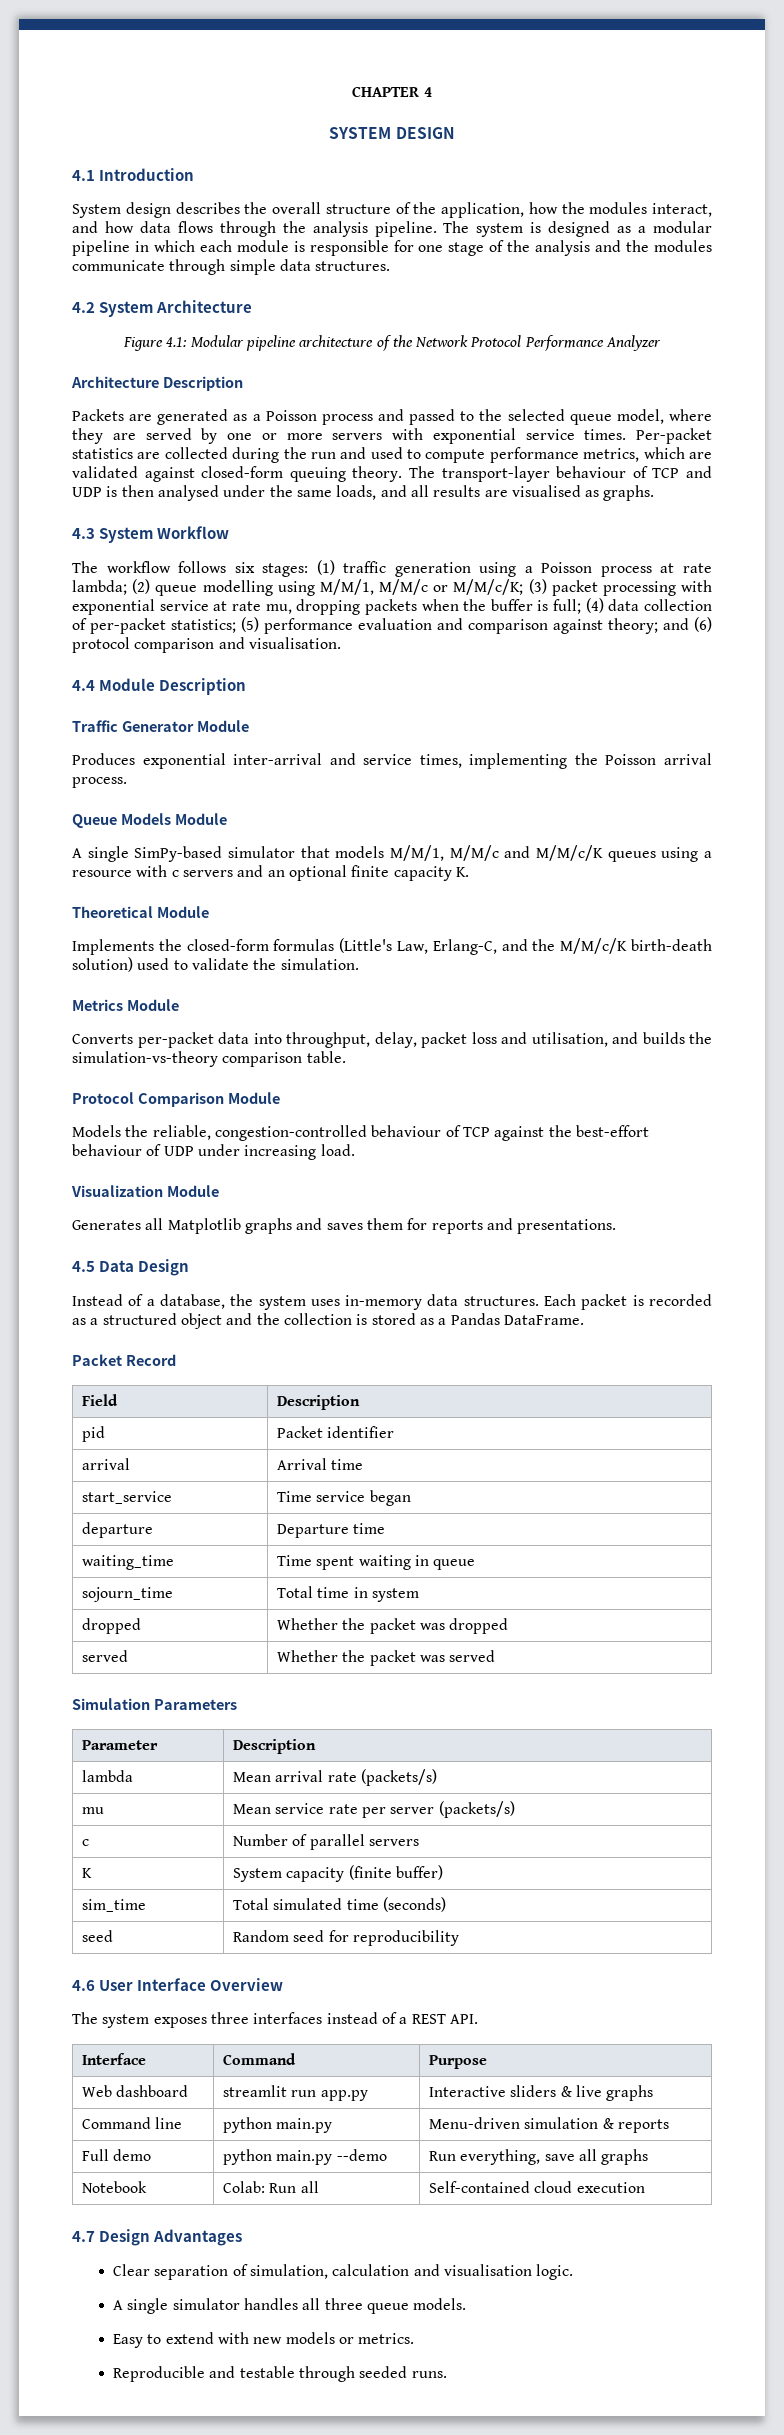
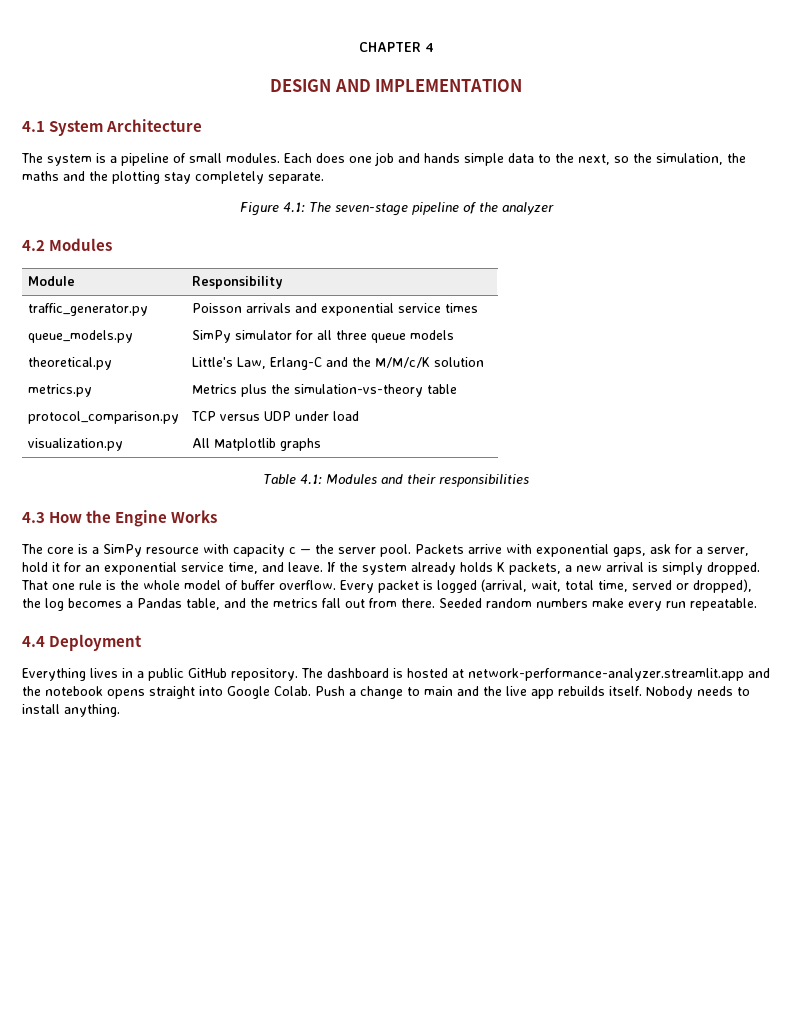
[329,127,392,139] SYSTEM -> (434, 47) none
(455, 133) none -> [334,79,522,92] AND IMPLEMENTATION
[99,168,195,181] [72,202,712,218] [72,221,713,237] [72,240,713,256] [72,259,391,275] [72,300,253,317] [122,335,662,351] [71,376,243,391] [72,409,712,425] [72,428,712,444] [72,447,713,463] [72,466,713,482] [72,485,655,501] [72,526,230,543] [72,560,713,577] [72,579,712,596] [72,598,712,615] [72,617,712,634] [72,637,341,653] [72,678,247,695] [72,720,249,732] [72,753,712,769] [72,777,127,788] [72,813,227,828] [72,845,712,862] [72,865,469,881] [72,906,209,918] [72,938,712,955] [72,957,359,972] [72,999,179,1011] [72,1032,712,1048] [72,1051,346,1067] [72,1092,280,1107] [72,1125,649,1141] [72,1144,355,1160] [71,1185,219,1197] [72,1218,617,1234] [72,1259,190,1276] [72,1294,712,1310] [72,1313,584,1329] [72,1354,176,1366] [82,1394,119,1406] [277,1395,361,1410] [82,1426,106,1442] [277,1426,395,1438] [82,1458,131,1470] [277,1458,364,1470] [82,1491,173,1504] [277,1490,411,1506] [82,1522,154,1538] [277,1523,386,1538] [82,1555,175,1570] [277,1555,476,1570] [82,1587,174,1602] [277,1586,420,1602] [82,1618,142,1634] [277,1618,509,1634] [82,1650,129,1662] [277,1650,496,1666] [72,1698,237,1710] [82,1740,159,1750] [233,1739,317,1754] [82,1770,134,1782] [233,1769,438,1786] [82,1807,105,1814] [233,1801,515,1818] [82,1839,90,1846] [233,1834,420,1850] [82,1868,93,1878] [233,1865,444,1882] [82,1899,147,1912] [233,1897,447,1912] [82,1930,114,1942] [233,1930,460,1946] [72,1978,284,1991] [72,2012,478,2028] [82,2053,147,2065] [223,2053,297,2065] [429,2055,488,2069] [82,2085,189,2097] [223,2085,368,2101] [429,2085,654,2101] [82,2117,183,2129] [223,2117,333,2133] [429,2117,670,2133] [82,2149,152,2161] [223,2149,387,2165] [429,2149,649,2165] [82,2181,148,2193] [223,2181,319,2193] [429,2181,645,2193] [72,2229,243,2246] [112,2264,574,2280] [112,2298,467,2314] [112,2332,415,2348] [112,2366,447,2382] Introduction // System design describes the overall structure of the application, how the modules interact, and how data flows through the analysis pipeline. The system is designed as a modular pipeline in which each module is responsible for one stage of the analysis and the modules communicate through simple data structures. // 4.2 System Architecture // Figure 4.1: Modular pipeline architecture of the Network Protocol Performance Analyzer // Architecture Description // Packets are generated as a Poisson process and passed to the selected queue model, where they are served by one or more servers with exponential service times. Per-packet statistics are collected during the run and used to compute performance metrics, which are validated against closed-form queuing theory. The transport-layer behaviour of TCP and UDP is then analysed under the same loads, and all results are visualised as graphs. // 4.3 System Workflow // The workflow follows six stages: (1) traffic generation using a Poisson process at rate lambda; (2) queue modelling using M/M/1, M/M/c or M/M/c/K; (3) packet processing with exponential service at rate mu, dropping packets when the buffer is full; (4) data collection of per-packet statistics; (5) performance evaluation and comparison against theory; and (6) protocol comparison and visualisation. // 4.4 Module Description // Traffic Generator Module // Produces exponential inter-arrival and service times, implementing the Poisson arrival process. // Queue Models Module // A single SimPy-based simulator that models M/M/1, M/M/c and M/M/c/K queues using a resource with c servers and an optional finite capacity K. // Theoretical Module // Implements the closed-form formulas (Little's Law, Erlang-C, and the M/M/c/K birth-death solution) used to validate the simulation. // Metrics Module // Converts per-packet data into throughput, delay, packet loss and utilisation, and builds the simulation-vs-theory comparison table. // Protocol Comparison Module // Models the reliable, congestion-controlled behaviour of TCP against the best-effort behaviour of UDP under increasing load. // Visualization Module // Generates all Matplotlib graphs and saves them for reports and presentations. // 4.5 Data Design // Instead of a database, the system uses in-memory data structures. Each packet is recorded as a structured object and the collection is stored as a Pandas DataFrame. // Packet Record // Field | Description // pid | Packet identifier // arrival | Arrival time // start_service | Time service began // departure | Departure time // waiting_time | Time spent waiting in queue // sojourn_time | Total time in system // dropped | Whether the packet was dropped // served | Whether the packet was served // Simulation Parameters // Parameter | Description // lambda | Mean arrival rate (packets/s) // mu | Mean service rate per server (packets/s) // c | Number of parallel servers // K | System capacity (finite buffer) // sim_time | Total simulated time (seconds) // seed | Random seed for reproducibility // 4.6 User Interface Overview // The system exposes three interfaces instead of a REST API. // Interface | Command | Purpose // Web dashboard | streamlit run app.py | Interactive sliders & live graphs // Command line | python main.py | Menu-driven simulation & reports // Full demo | python main.py --demo | Run everything, save all graphs // Notebook | Colab: Run all | Self-contained cloud execution // 4.7 Design Advantages // Clear separation of simulation, calculation and visualisation logic. // A single simulator handles all three queue models. // Easy to extend with new models or metrics. // Reproducible and testable through seeded runs. -> [49,119,203,136] [21,152,746,166] [22,171,324,184] [239,202,554,216] [22,238,113,251] [28,276,76,286] [192,276,284,289] [28,303,149,316] [192,303,479,316] [28,330,134,343] [192,330,455,343] [28,357,113,370] [192,357,485,370] [28,384,93,397] [192,384,458,397] [28,411,180,424] [191,411,360,421] [28,438,124,451] [192,438,322,451] [263,474,529,487] [22,510,218,527] [21,544,749,557] [22,562,760,575] [21,579,752,593] [22,598,757,611] [22,634,143,651] [22,668,770,681] [22,686,750,699] [22,704,120,717] System Architecture // The system is a pipeline of small modules. Each does one job and hands simple data to the next, so the simulation, the maths and the plotting stay completely separate. // Figure 4.1: The seven-stage pipeline of the analyzer // 4.2 Modules // Module | Responsibility // traffic_generator.py | Poisson arrivals and exponential service times // queue_models.py | SimPy simulator for all three queue models // theoretical.py | Little's Law, Erlang-C and the M/M/c/K solution // metrics.py | Metrics plus the simulation-vs-theory table // protocol_comparison.py | TCP versus UDP under load // visualization.py | All Matplotlib graphs // Table 4.1: Modules and their responsibilities // 4.3 How the Engine Works // The core is a SimPy resource with capacity c — the server pool. Packets arrive with exponential gaps, ask for a server, hold it for an exponential service time, and leave. If the system already holds K packets, a new arrival is simply dropped. That one rule is the whole model of buffer overflow. Every packet is logged (arrival, wait, total time, served or dropped), the log becomes a Pandas table, and the metrics fall out from there. Seeded random numbers make every run repeatable. // 4.4 Deployment // Everything lives in a public GitHub repository. The dashboard is hosted at network-performance-analyzer.streamlit.app and the notebook opens straight into Google Colab. Push a change to main and the live app rebuilds itself. Nobody needs to install anything.

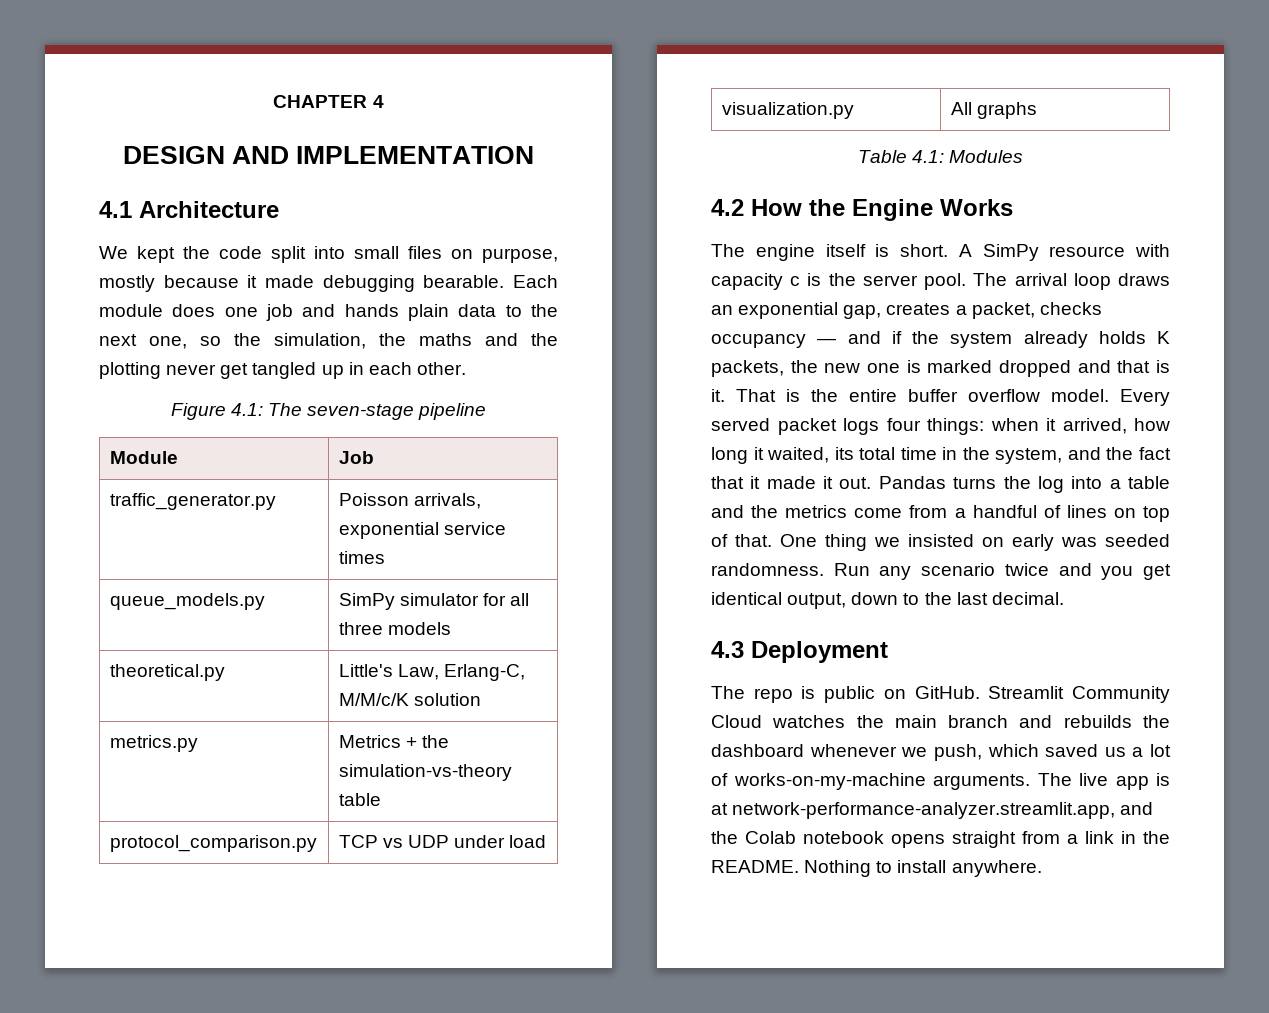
[49,120,104,136] System -> (132, 209) none
[21,153,312,166] The system is a pipeline of small modules. Each -> [99,246,558,263] [99,275,559,292] [99,304,163,317] We kept the code split into small files on purpose, mostly because it made debugging bearable. Each module
[464,153,504,166] simple -> [408,304,449,321] plain
[578,154,610,165] next, -> [99,334,187,349] next one,
[164,171,324,184] stay completely separate. -> [166,362,466,379] never get tangled up in each other.
[462,202,554,215] [22,238,113,251] of the analyzer // 4.2 Modules -> (487, 411) none
[192,276,284,289] Responsibility -> [338,451,374,464] Job
[246,303,318,313] arrivals and -> [414,493,482,509] arrivals,
[371,333,407,343] queue -> (383, 628) none
[270,357,372,370] Erlang-C and the -> [444,664,526,681] Erlang-C,
[241,384,268,397] plus -> [406,737,418,748] +
[220,414,261,421] versus -> [383,838,404,848] vs
[214,438,277,451] Matplotlib -> (972, 108) none
[380,474,529,487] [22,512,45,523] and their responsibilities // 4.3 -> [711,199,744,216] // 4.2
[47,544,99,554] core is a -> [755,244,972,261] engine itself is short. A
[300,549,311,554] — -> [807,273,822,286] is
[415,544,749,557] [22,562,336,575] Packets arrive with exponential gaps, ask for a server, hold it for an exponential service time, and leave. If -> [973,273,1170,290] [711,302,1102,319] [711,331,902,348] The arrival loop draws an exponential gap, creates a packet, checks occupancy — and if
[565,562,760,575] [21,579,752,593] [22,598,757,611] [22,634,143,651] [22,668,770,681] [22,686,41,696] a new arrival is simply dropped. That one rule is the whole model of buffer overflow. Every packet is logged (arrival, wait, total time, served or dropped), the log becomes a Pandas table, and the metrics fall out from there. Seeded random numbers make every run repeatable. // 4.4 Deployment // Everything lives in a public GitHub repository. The dashboard is hosted at network-performance-analyzer.streamlit.app and the -> [790,360,1170,377] [711,389,1170,406] [711,418,1170,435] [711,447,1171,464] [711,476,1170,493] [711,505,1170,522] [711,534,1170,551] [711,563,1171,580] [711,592,1064,609] [711,641,888,663] [711,686,1170,703] [711,715,1170,728] [711,744,1171,761] [711,773,1170,790] [711,802,1154,819] [711,831,796,844] the new one is marked dropped and that is it. That is the entire buffer overflow model. Every served packet logs four things: when it arrived, how long it waited, its total time in the system, and the fact that it made it out. Pandas turns the log into a table and the metrics come from a handful of lines on top of that. One thing we insisted on early was seeded randomness. Run any scenario twice and you get identical output, down to the last decimal. // 4.3 Deployment // The repo is public on GitHub. Streamlit Community Cloud watches the main branch and rebuilds the dashboard whenever we push, which saved us a lot of works-on-my-machine arguments. The live app is at network-performance-analyzer.streamlit.app, and the Colab
[199,686,733,699] into Google Colab. Push a change to main and the live app rebuilds itself. Nobody needs -> [1022,831,1170,844] [711,860,872,877] from a link in the README. Nothing
[64,704,120,717] anything. -> [951,860,1042,877] anywhere.

